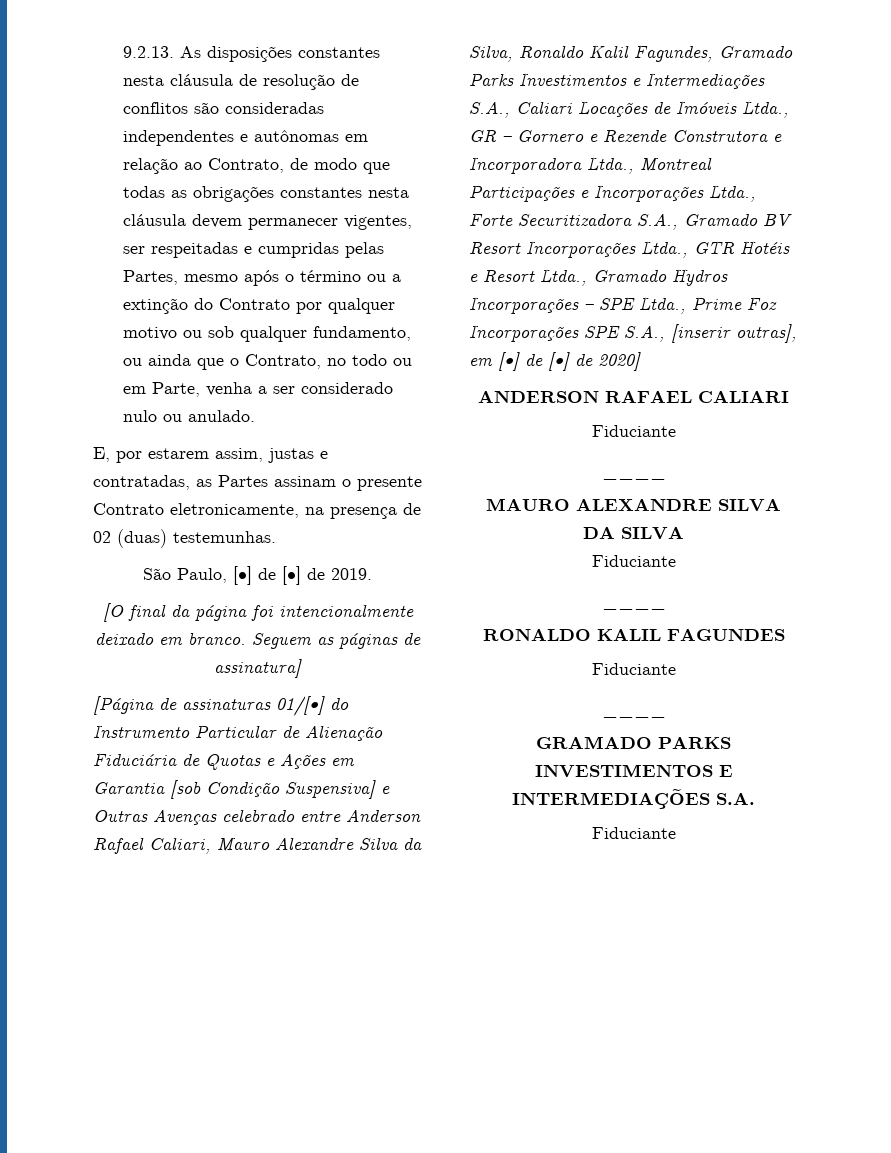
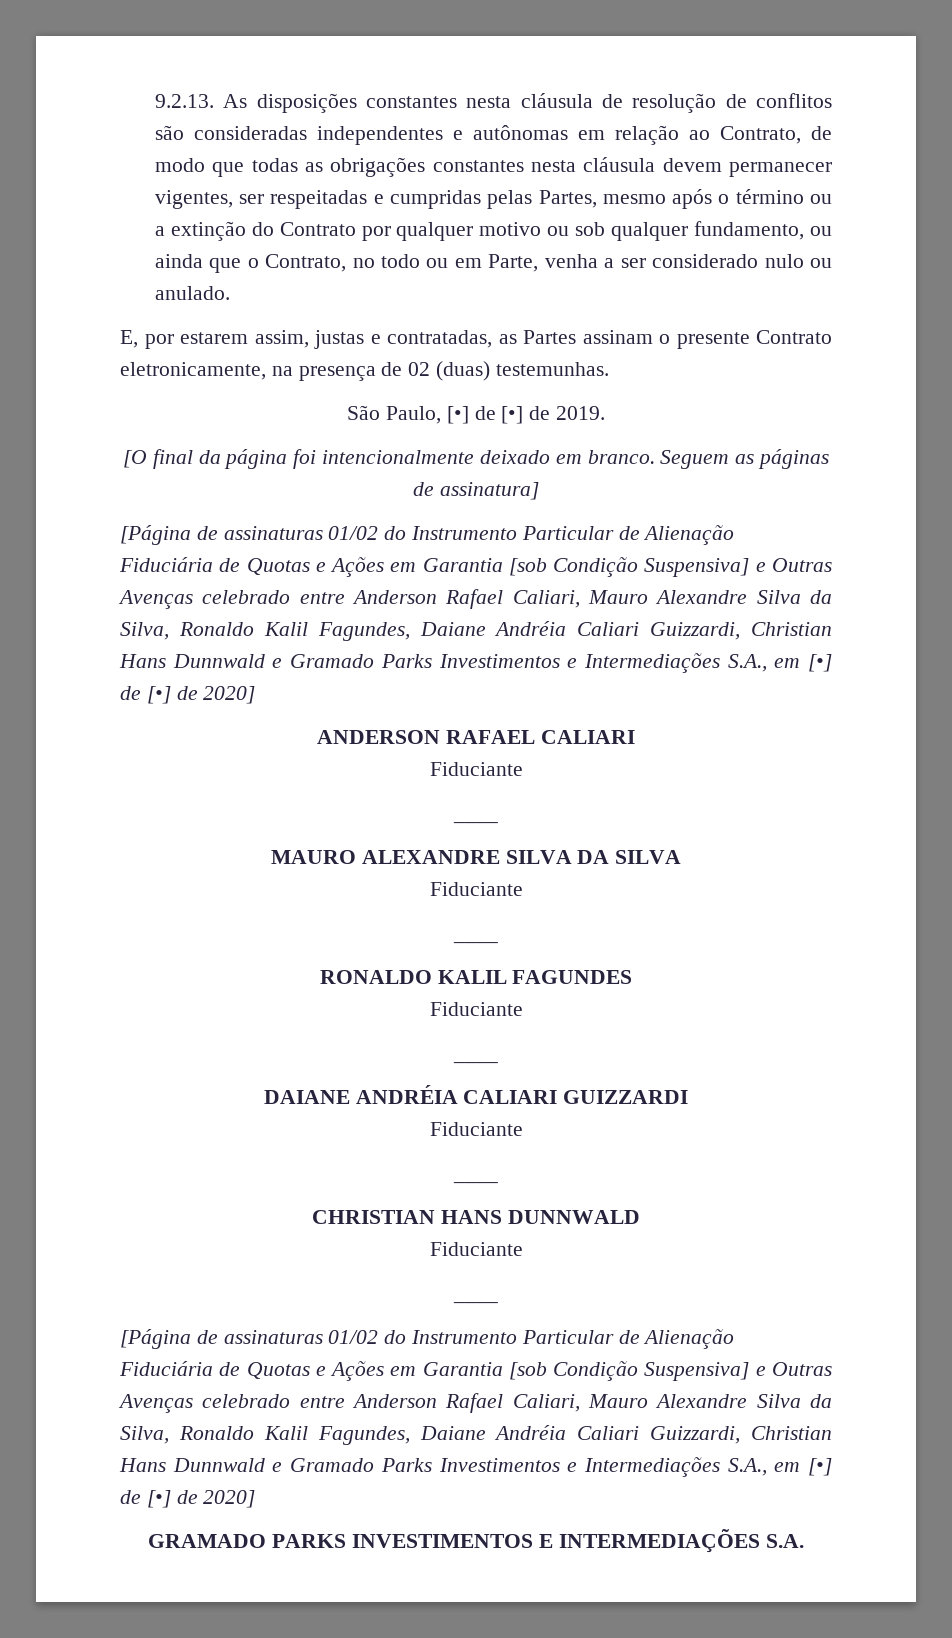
[276,696,325,716] 01/[•] -> [328,526,379,540] 01/02
[719,45,793,58] [469,73,765,89] [469,101,789,118] [469,129,782,142] [469,157,712,174] [469,185,756,202] [469,213,792,230] [469,241,790,258] [469,269,728,286] [469,297,777,314] [469,324,797,343] Gramado Parks Investimentos e Intermediações S.A., Caliari Locações de Imóveis Ltda., GR – Gornero e Rezende Construtora e Incorporadora Ltda., Montreal Participações e Incorporações Ltda., Forte Securitizadora S.A., Gramado BV Resort Incorporações Ltda., GTR Hotéis e Resort Ltda., Gramado Hydros Incorporações – SPE Ltda., Prime Foz Incorporações SPE S.A., [inserir outras], -> [419,621,832,640] [119,653,767,673] Daiane Andréia Caliari Guizzardi, Christian Hans Dunnwald e Gramado Parks Investimentos e Intermediações S.A.,
(666, 715) none -> [263,1085,689,1104] [429,1122,523,1136] [453,1180,498,1184] [312,1210,640,1224] [429,1242,523,1256] [453,1300,498,1304] [120,1329,735,1349] [119,1361,832,1381] [118,1393,833,1413] [120,1425,832,1445] [119,1457,832,1477] [120,1490,256,1508] // DAIANE ANDRÉIA CALIARI GUIZZARDI // Fiduciante // ____ // CHRISTIAN HANS DUNNWALD // Fiduciante // ____ // [Página de assinaturas 01/02 do Instrumento Particular de Alienação Fiduciária de Quotas e Ações em Garantia [sob Condição Suspensiva] e Outras Avenças celebrado entre Anderson Rafael Caliari, Mauro Alexandre Silva da Silva, Ronaldo Kalil Fagundes, Daiane Andréia Caliari Guizzardi, Christian Hans Dunnwald e Gramado Parks Investimentos e Intermediações S.A., em [•] de [•] de 2020]
[591,827,676,839] // Fiduciante -> (804, 1541) none

